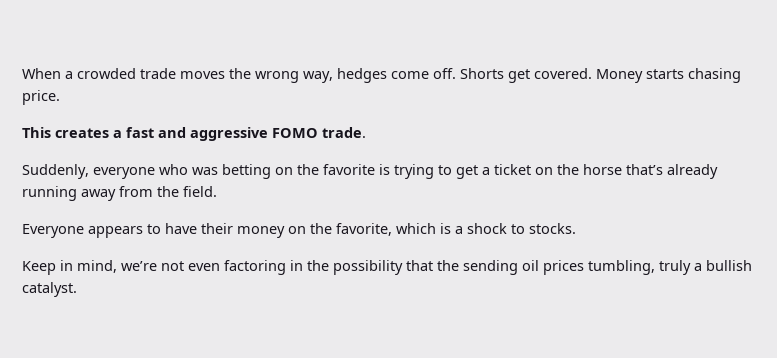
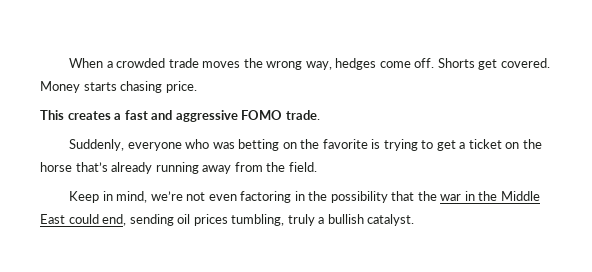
[22,223,576,238] // Everyone appears to have their money on the favorite, which is a shock to stocks. -> (317, 167) none
(459, 265) none -> [440,191,540,201] [40,214,127,226] war in the Middle East could end,

